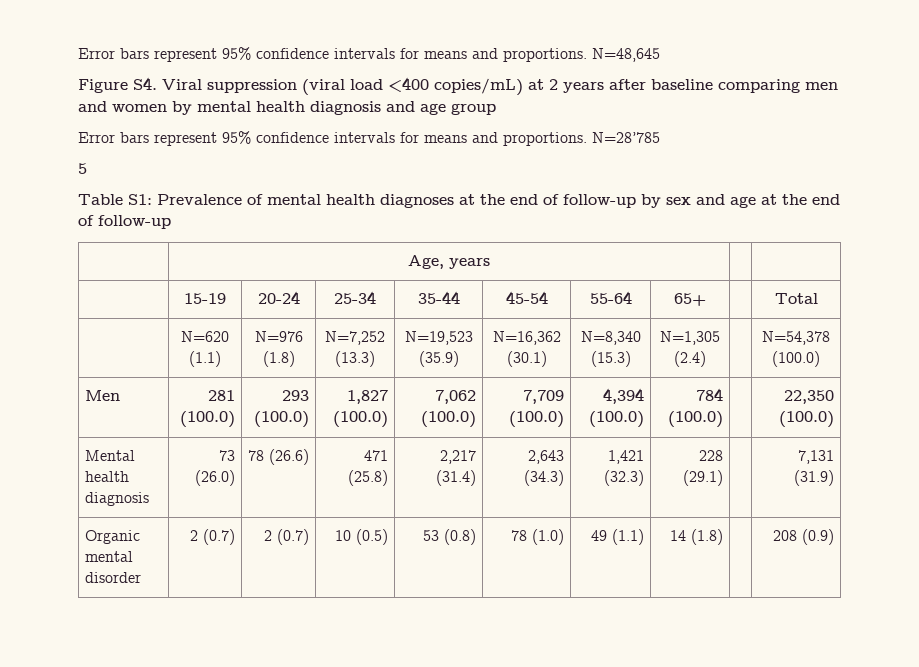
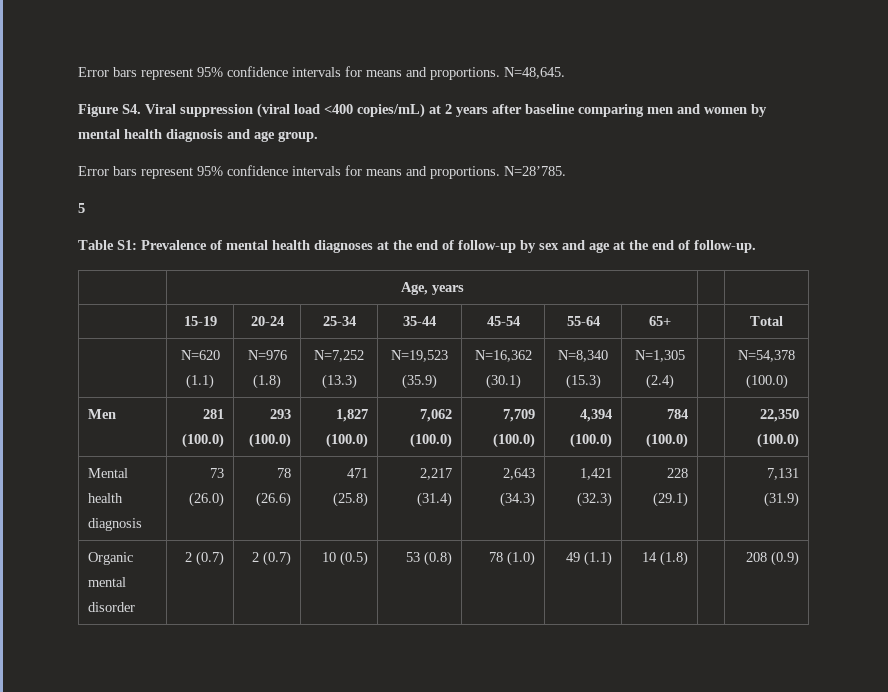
[592,48,660,62] N=48,645 -> [504,67,565,79] N=48,645.
[451,103,496,115] group -> [278,131,318,142] group.
[592,132,660,143] N=28’785 -> [504,166,566,176] N=28’785.
[98,215,171,229] follow-up -> [694,240,756,253] follow-up.

